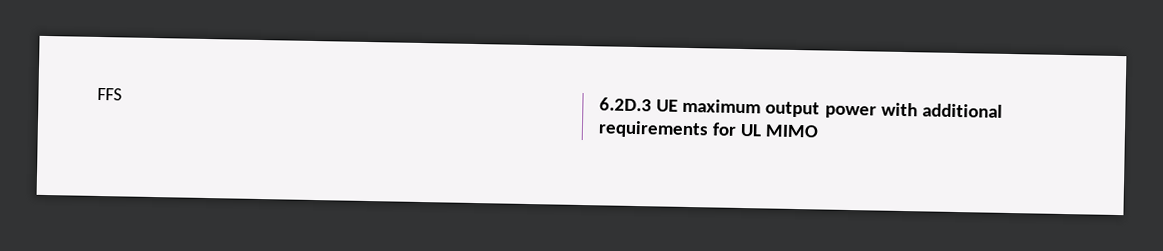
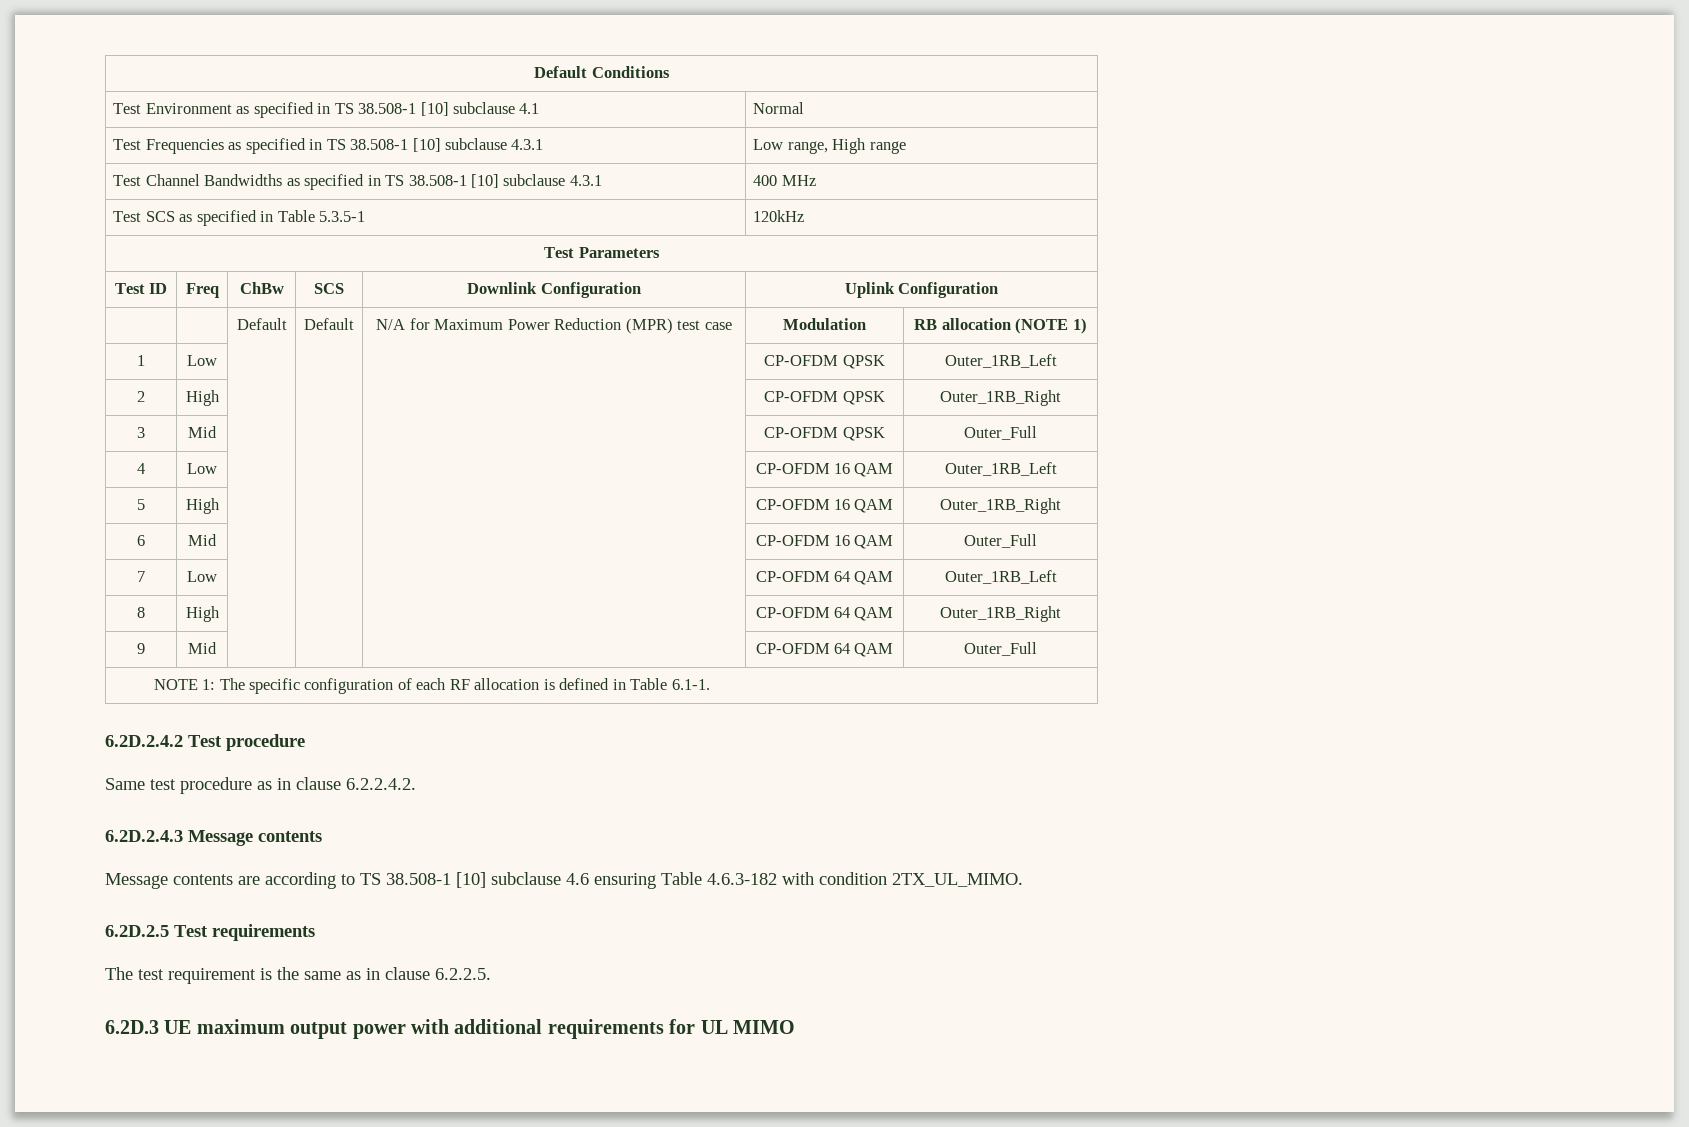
[97,87,122,101] FFS -> [534,66,670,78] [113,102,540,118] [753,102,805,114] [113,138,544,154] [753,138,906,154] [113,174,602,190] [753,175,816,186] [113,210,366,226] [753,210,805,222] [544,247,660,258] [114,283,168,294] [185,283,220,298] [239,282,284,294] [314,283,344,294] [467,282,641,298] [844,282,999,298] [236,318,287,330] [304,318,354,330] [376,318,732,334] [782,318,866,330] [914,318,1087,334] [137,355,145,366] [187,355,217,366] [764,355,885,369] [944,354,1057,368] [137,391,145,402] [185,390,220,406] [764,391,885,405] [939,390,1061,406] [137,427,145,438] [188,426,217,438] [764,427,885,441] [963,426,1037,440] [137,463,145,474] [187,463,217,474] [755,463,894,477] [944,462,1057,476] [137,499,145,510] [185,498,220,514] [755,499,894,513] [939,498,1061,514] [137,535,145,546] [188,534,217,546] [755,535,894,549] [963,534,1037,548] [137,571,145,582] [187,571,217,582] [755,571,894,585] [944,570,1057,584] [137,607,145,618] [185,606,220,622] [755,607,894,621] [939,606,1061,622] [137,643,145,654] [188,642,217,654] [755,643,894,657] [963,642,1037,656] [153,678,710,694] [105,734,305,751] [105,777,416,794] [105,830,322,846] [105,872,1023,889] [105,924,315,941] [105,967,491,984] Default Conditions // Test Environment as specified in TS 38.508-1 [10] subclause 4.1 | Normal // Test Frequencies as specified in TS 38.508-1 [10] subclause 4.3.1 | Low range, High range // Test Channel Bandwidths as specified in TS 38.508-1 [10] subclause 4.3.1 | 400 MHz // Test SCS as specified in Table 5.3.5-1 | 120kHz // Test Parameters // Test ID | Freq | ChBw | SCS | Downlink Configuration | Uplink Configuration // | | Default | Default | N/A for Maximum Power Reduction (MPR) test case | Modulation | RB allocation (NOTE 1) // 1 | Low | | | | CP-OFDM QPSK | Outer_1RB_Left // 2 | High | | | | CP-OFDM QPSK | Outer_1RB_Right // 3 | Mid | | | | CP-OFDM QPSK | Outer_Full // 4 | Low | | | | CP-OFDM 16 QAM | Outer_1RB_Left // 5 | High | | | | CP-OFDM 16 QAM | Outer_1RB_Right // 6 | Mid | | | | CP-OFDM 16 QAM | Outer_Full // 7 | Low | | | | CP-OFDM 64 QAM | Outer_1RB_Left // 8 | High | | | | CP-OFDM 64 QAM | Outer_1RB_Right // 9 | Mid | | | | CP-OFDM 64 QAM | Outer_Full // NOTE 1: The specific configuration of each RF allocation is defined in Table 6.1-1. // 6.2D.2.4.2 Test procedure // Same test procedure as in clause 6.2.2.4.2. // 6.2D.2.4.3 Message contents // Message contents are according to TS 38.508-1 [10] subclause 4.6 ensuring Table 4.6.3-182 with condition 2TX_UL_MIMO. // 6.2D.2.5 Test requirements // The test requirement is the same as in clause 6.2.2.5.

